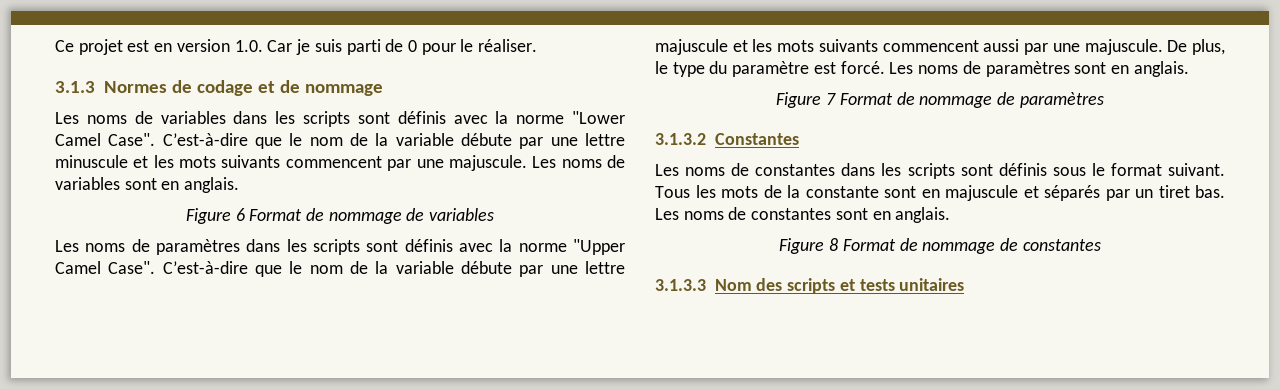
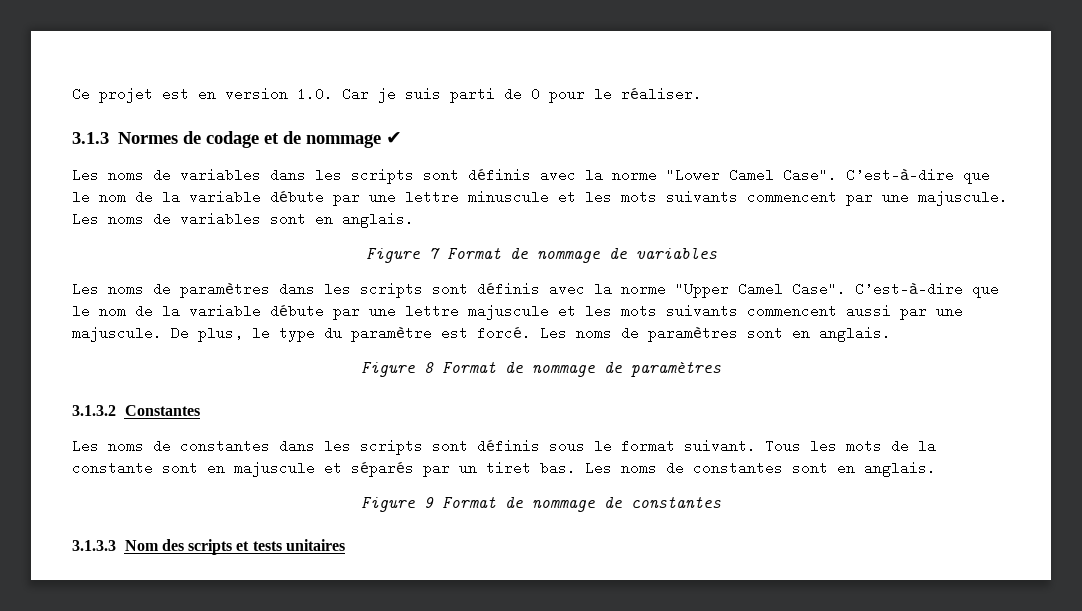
(384, 90) none -> [385,132,402,144] ✔
[235,208,245,221] 6 -> [428,248,440,259] 7
[826,93,837,105] 7 -> [424,362,434,373] 8
[829,238,839,251] 8 -> [424,497,434,508] 9

